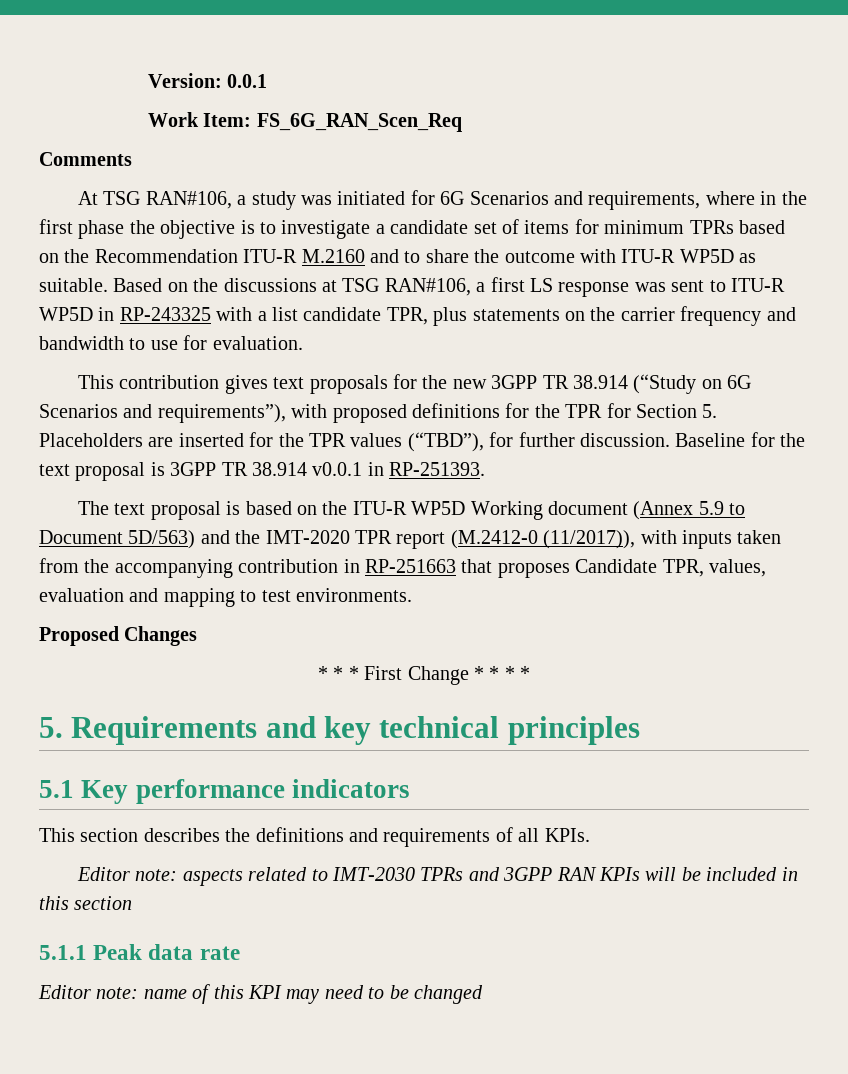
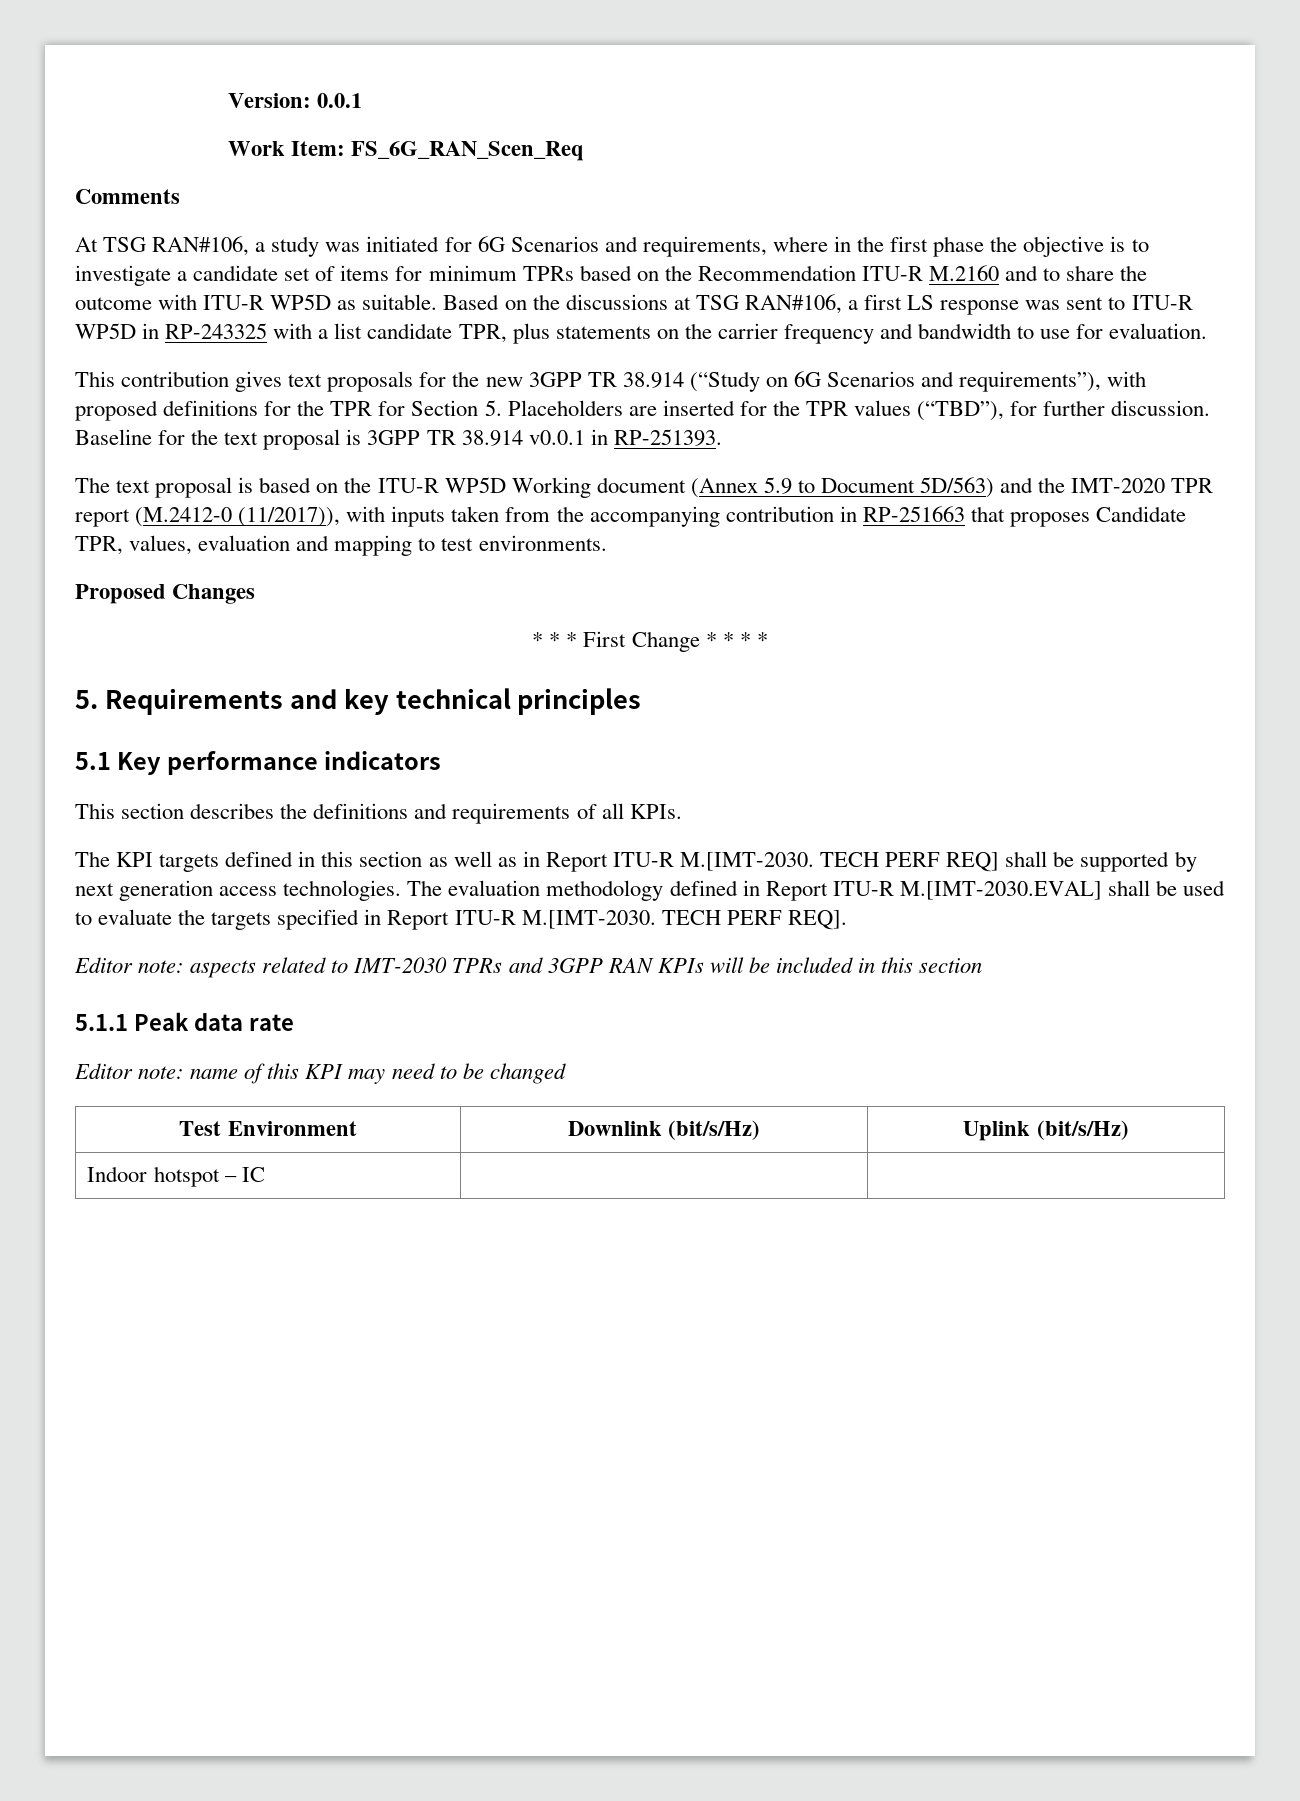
(590, 835) none -> [75,851,1197,872] [75,880,1226,901] [75,909,847,930] // The KPI targets defined in this section as well as in Report ITU-R M.[IMT-2030. TECH PERF REQ] shall be supported by next generation access technologies. The evaluation methodology defined in Report ITU-R M.[IMT-2030.EVAL] shall be used to evaluate the targets specified in Report ITU-R M.[IMT-2030. TECH PERF REQ].
(483, 994) none -> [179,1121,357,1136] [567,1120,761,1140] [963,1120,1129,1141] [87,1166,265,1187] // Test Environment | Downlink (bit/s/Hz) | Uplink (bit/s/Hz) // Indoor hotspot – IC | |

